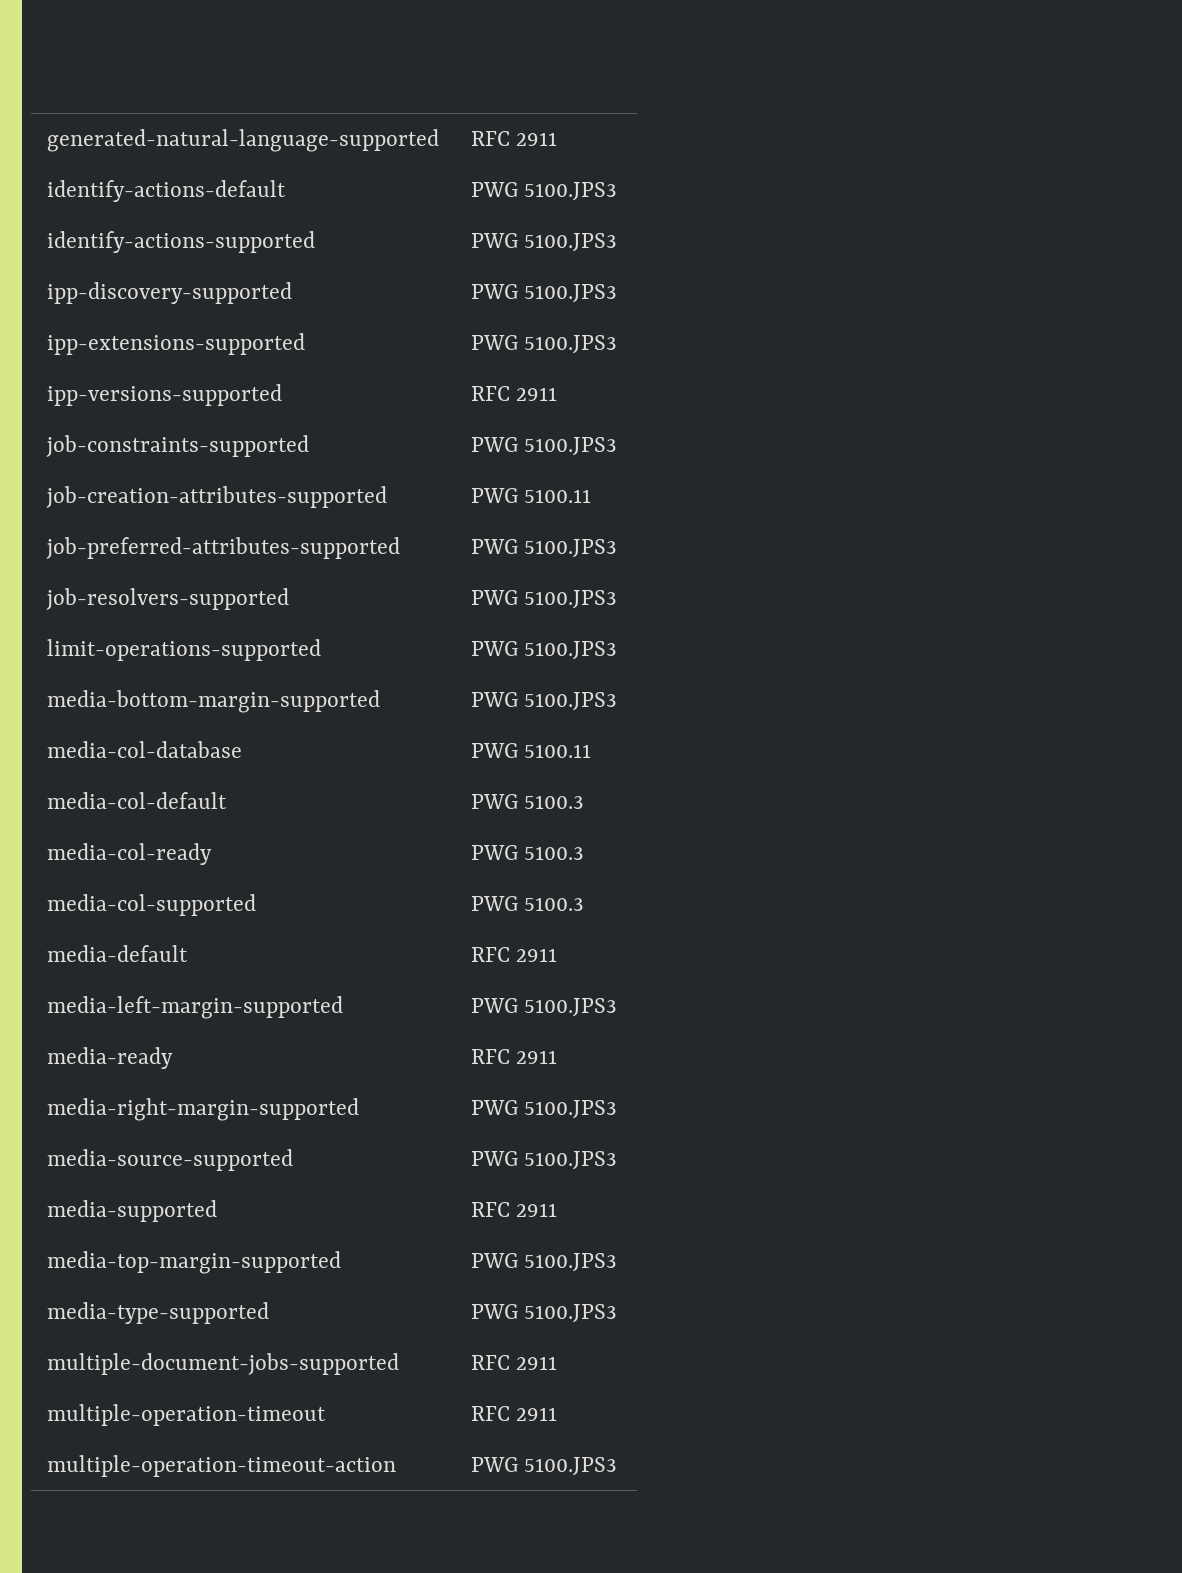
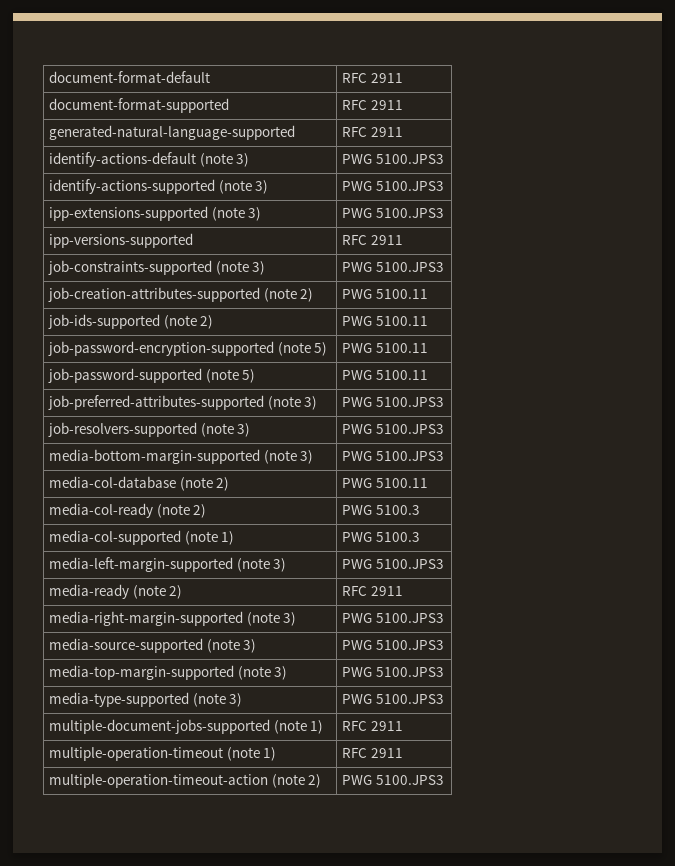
(46, 140) none -> [48,71,210,83] [341,73,403,83] [48,98,229,113] [341,100,403,110] document-format-default | RFC 2911 // document-format-supported | RFC 2911 //
(286, 191) none -> [199,153,250,167] (note 3)
[470,233,618,252] [46,282,292,304] | PWG 5100.JPS3 // ipp-discovery-supported -> [218,180,269,194] (note 3)
(305, 344) none -> [211,207,262,221] (note 3)
(309, 446) none -> [215,261,266,275] (note 3)
(387, 497) none -> [263,288,314,302] [341,289,428,299] [47,314,214,329] [341,316,428,326] [47,341,328,356] [341,343,428,353] [47,368,256,383] (note 2) | PWG 5100.11 // job-ids-supported (note 2) | PWG 5100.11 // job-password-encryption-supported (note 5) | PWG 5100.11 // job-password-supported (note 5)
(400, 548) none -> [267,396,318,410] (note 3)
[470,590,618,609] [46,639,321,661] | PWG 5100.JPS3 // limit-operations-supported -> [200,423,251,437] (note 3)
(380, 701) none -> [263,450,314,464] (note 3)
[470,743,592,758] [46,792,227,809] [470,794,585,809] | PWG 5100.11 // media-col-default | PWG 5100.3 -> [179,477,230,491] [341,478,428,488] (note 2) | PWG 5100.11
(212, 854) none -> [156,504,207,518] (note 2)
[470,896,585,911] [46,945,188,962] [470,947,558,962] | PWG 5100.3 // media-default | RFC 2911 -> [184,531,235,545] [341,532,420,542] (note 1) | PWG 5100.3
(343, 1007) none -> [236,558,287,572] (note 3)
(173, 1058) none -> [132,585,183,599] (note 2)
(359, 1109) none -> [246,612,297,626] (note 3)
[470,1151,618,1170] [46,1200,217,1222] [470,1202,558,1217] | PWG 5100.JPS3 // media-supported | RFC 2911 -> [206,639,257,653] [341,640,444,650] (note 3) | PWG 5100.JPS3
(341, 1262) none -> [237,666,288,680] (note 3)
(269, 1313) none -> [192,693,243,707] (note 3)
(399, 1364) none -> [273,720,324,734] (note 1)
(326, 1415) none -> [226,747,277,761] (note 1)
(396, 1466) none -> [271,774,322,788] (note 2)

